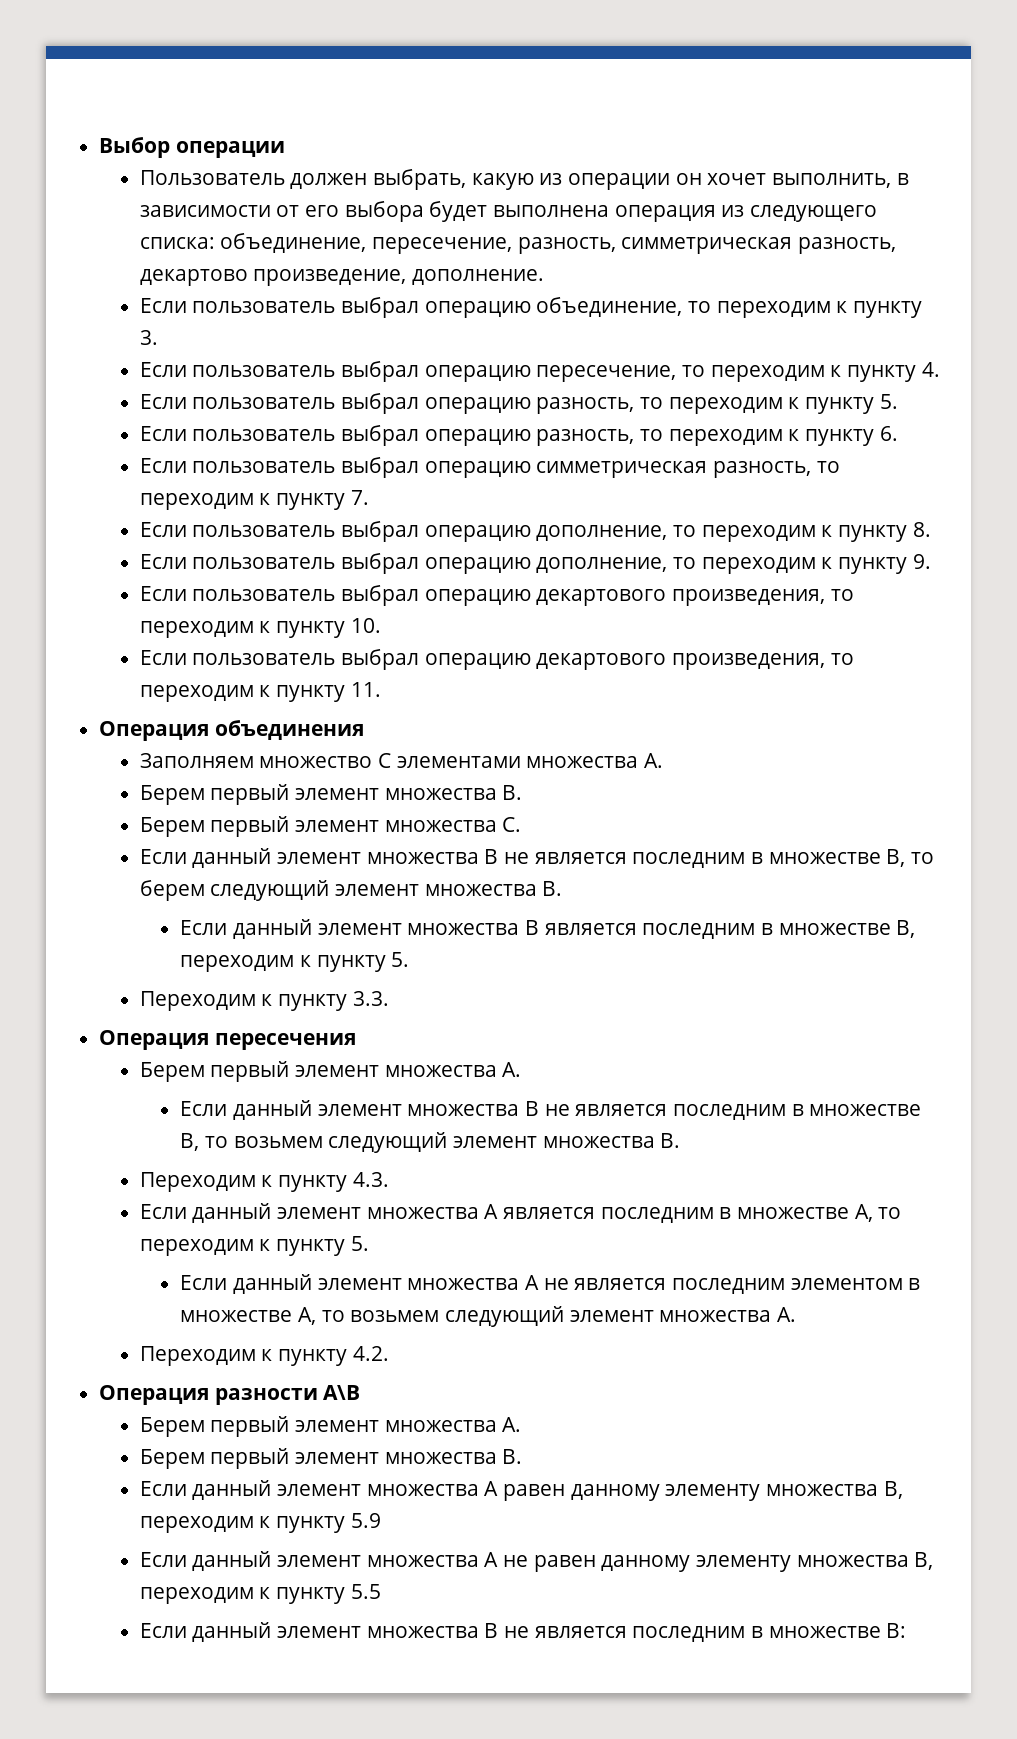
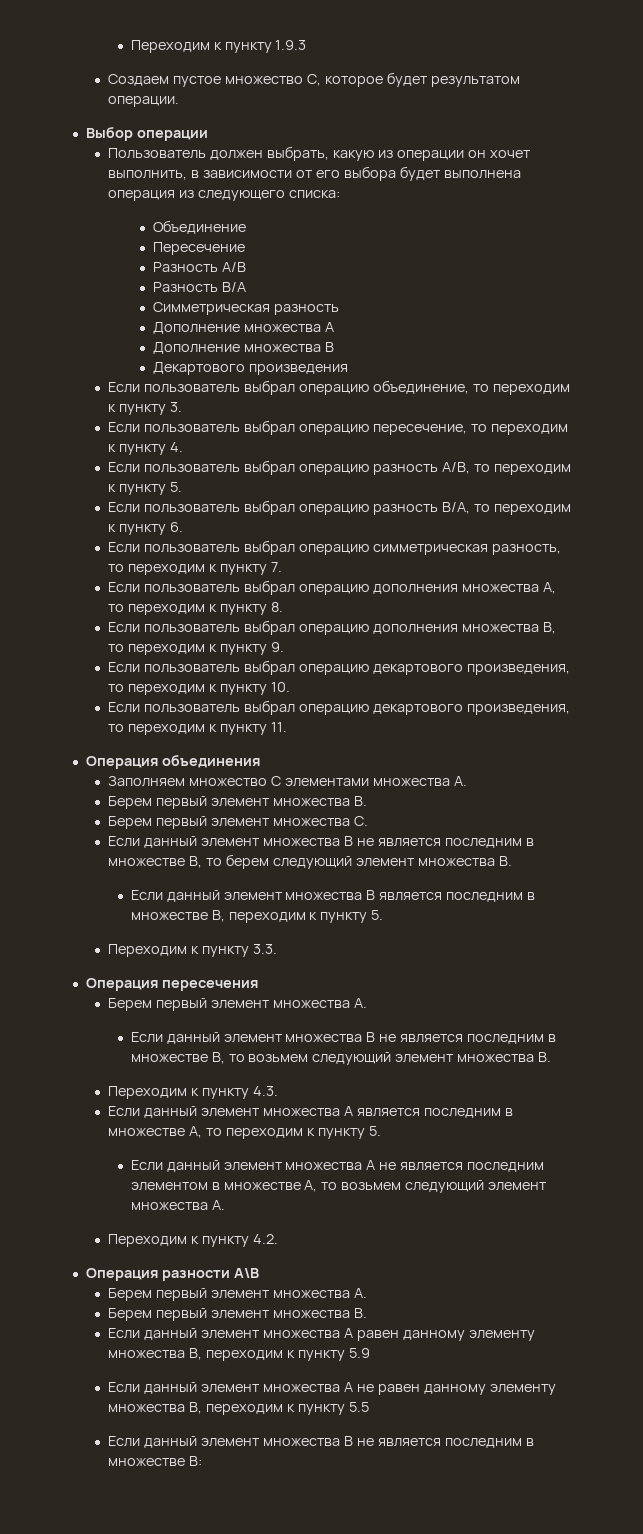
(99, 147) none -> [130,40,307,53] [108,72,520,87] [108,96,180,107] Переходим к пункту 1.9.3 // Создаем пустое множество С, которое будет результатом операции. //
[220,233,897,254] [139,269,545,286] объединение, пересечение, разность, симметрическая разность, декартово произведение, дополнение. -> [153,220,247,234] [153,242,246,255] [153,262,247,272] [153,282,247,292] [153,302,340,315] [153,322,334,334] [153,342,334,354] [153,362,349,375] // Объединение // Пересечение // Разность A/B // Разность B/A // Симметрическая разность // Дополнение множества А // Дополнение множества В // Декартового произведения
[536,397,635,414] разность, -> [372,462,470,475] разность A/B,
[536,429,635,446] разность, -> [372,502,470,515] разность B/A,
[536,525,668,541] дополнение, -> [372,582,556,594] дополнения множества А,
[536,557,668,573] дополнение, -> [372,622,556,634] дополнения множества B,

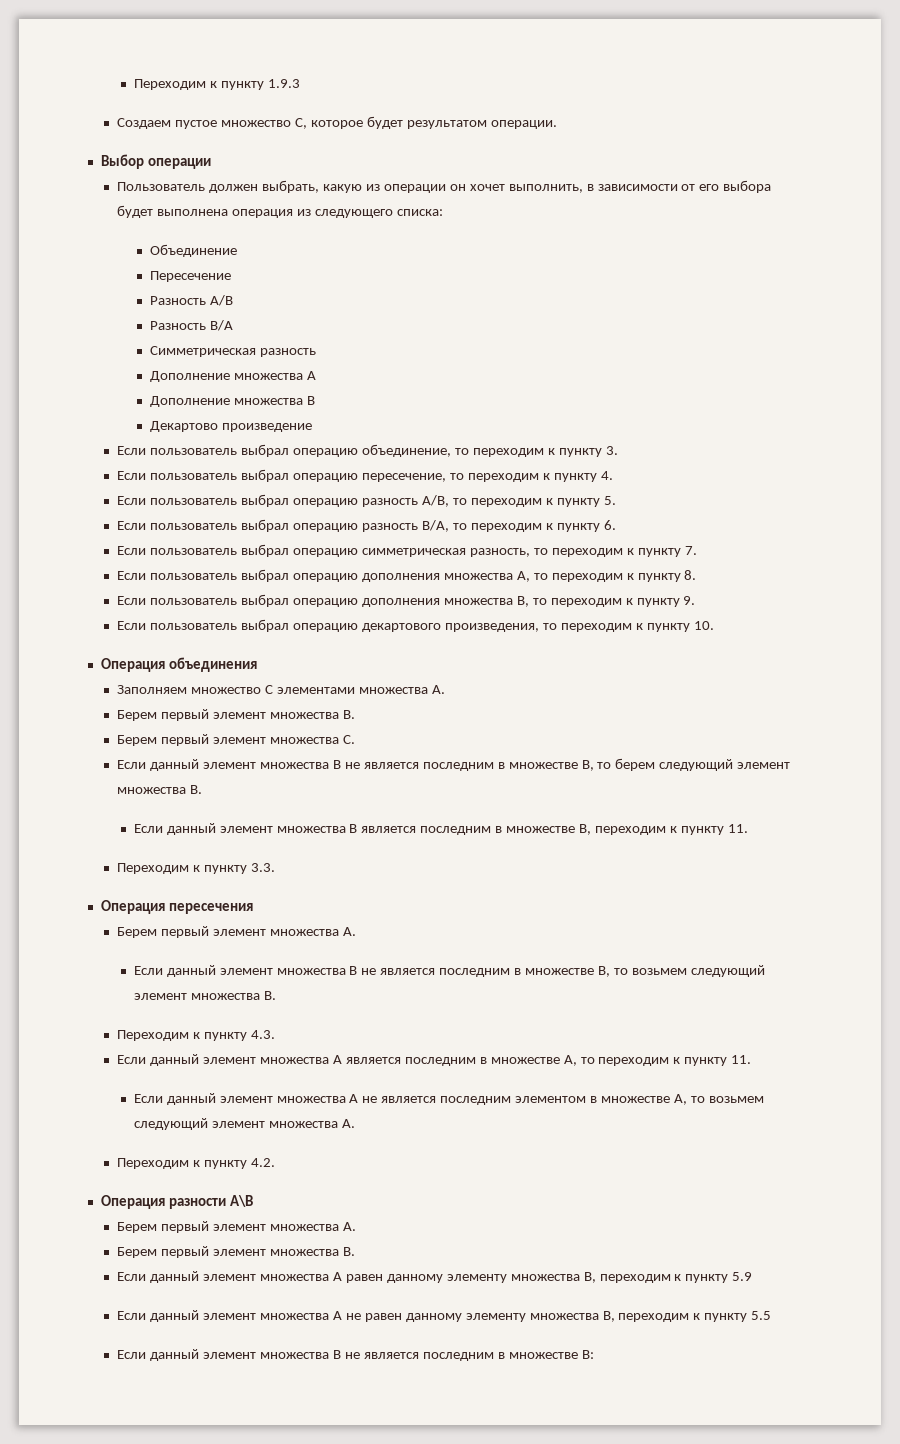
[153,362,349,375] Декартового произведения -> [150,421,313,432] Декартово произведение
[108,700,570,715] [108,722,287,735] // Если пользователь выбрал операцию декартового произведения, то переходим к пункту 11. -> (714, 625) none
[371,910,384,920] 5. -> [727,824,748,833] 11.
[368,1126,381,1136] 5. -> [731,1055,752,1064] 11.

